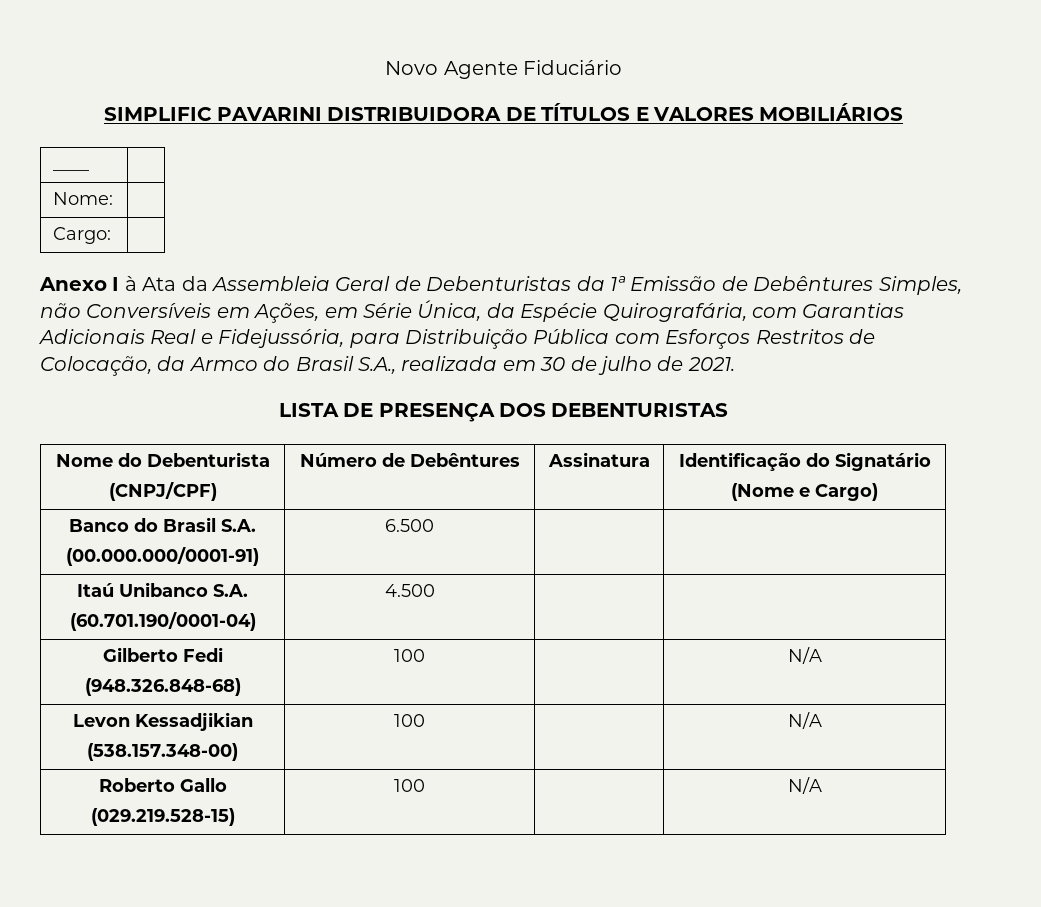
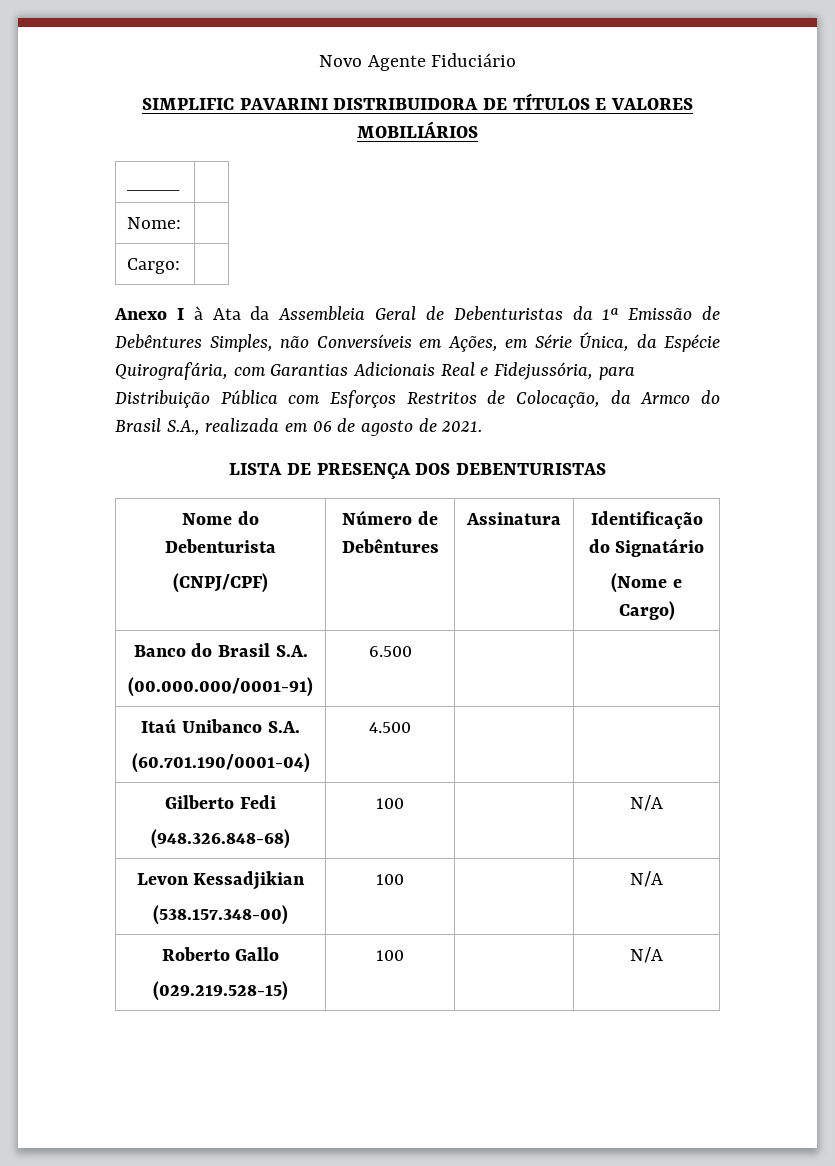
[540,356,652,375] 30 de julho -> [312,418,414,436] 06 de agosto

